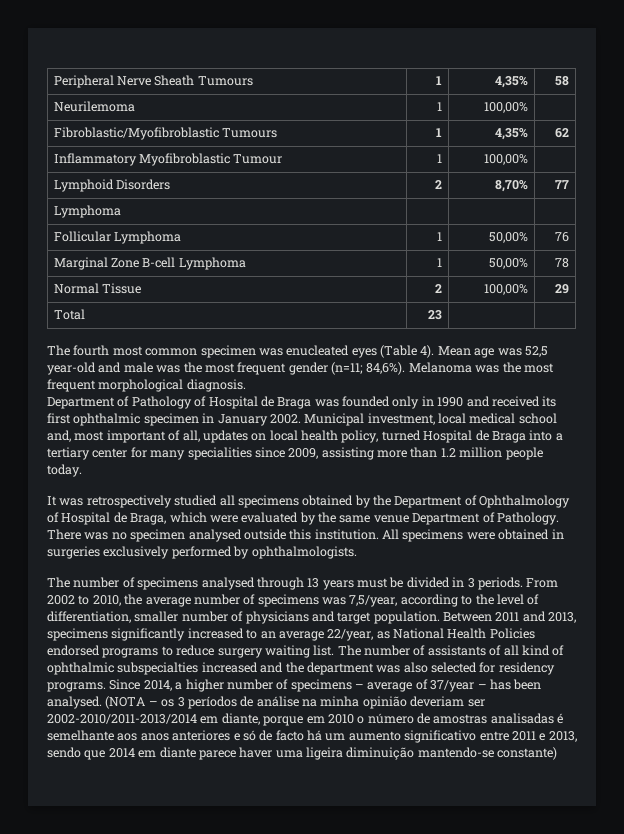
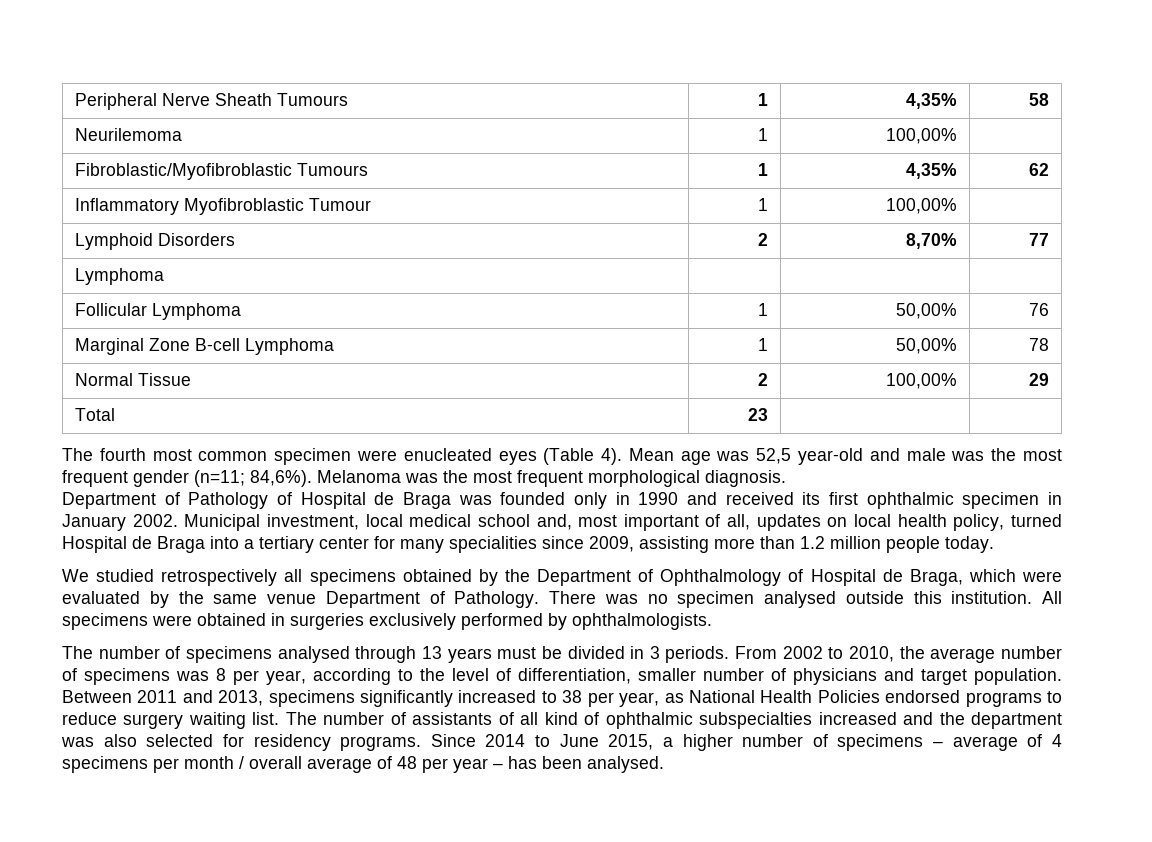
[258,348,283,356] was -> [356,450,397,461] were
[47,495,218,508] It was retrospectively studied -> [62,569,278,586] We studied retrospectively
[349,595,398,607] 7,5/year, -> [216,668,306,685] 8 per year,
[260,629,374,641] an average 22/year, -> [562,690,660,707] 38 per year,
[143,680,172,691] 2014, -> [485,734,654,750] 2014 to June 2015,
[430,679,542,692] [47,696,485,709] [47,713,565,726] [47,730,577,743] [47,747,558,760] 37/year – has been analysed. (NOTA – os 3 períodos de análise na minha opinião deveriam ser 2002-2010/2011-2013/2014 em diante, porque em 2010 o número de amostras analisadas é semelhante aos anos anteriores e só de facto há um aumento significativo entre 2011 e 2013, sendo que 2014 em diante parece haver uma ligeira diminuição mantendo-se constante) -> [1052,734,1063,747] [62,756,664,773] 4 specimens per month / overall average of 48 per year – has been analysed.

